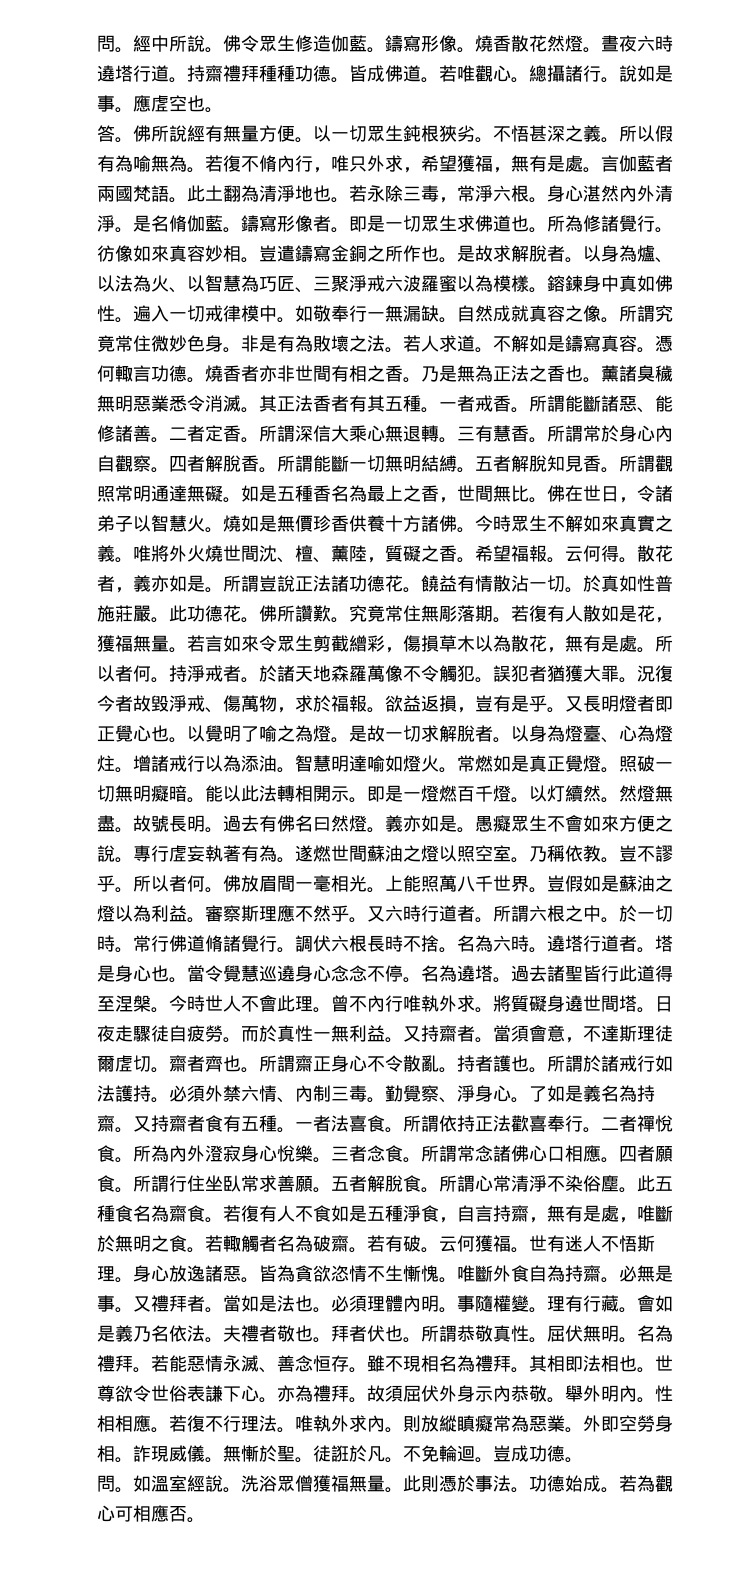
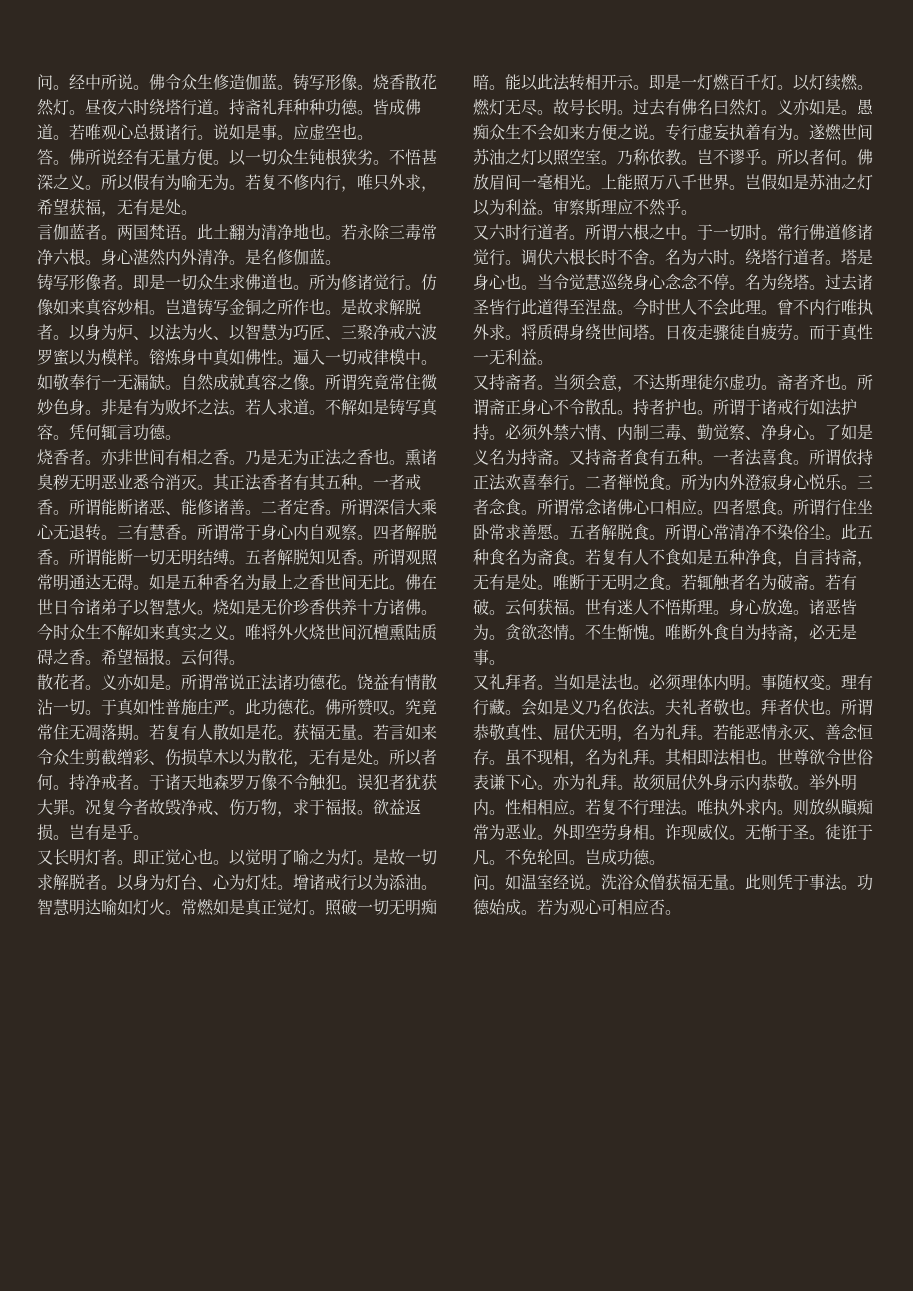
[97,35,673,53] [97,65,295,83] 問。經中所說。佛令眾生修造伽藍。鑄寫形像。燒香散花然燈。晝夜六時遶塔行道。持齋禮拜種種 -> [37,73,437,91] [37,98,325,116] 问。经中所说。佛令众生修造伽蓝。铸写形像。烧香散花然灯。昼夜六时绕塔行道。持斋礼拜种种
[475,65,637,83] 觀心。總攝諸行。說 -> [101,124,229,141] 观心总摄诸行。说
[133,95,169,112] 應虗 -> [293,124,325,140] 应虚
[169,125,241,142] 說經有無 -> [101,149,165,165] 说经有无
[367,125,457,142] 眾生鈍根狹 -> [277,148,357,166] 众生钝根狭
[583,125,601,142] 義 -> [69,174,85,190] 义
[115,155,295,173] 為喻無為。若復不脩內 -> [165,174,325,190] 为喻无为。若复不修内
[457,155,673,173] [97,185,169,202] 獲福，無有是處。言伽藍者兩國梵語 -> [69,198,197,217] [37,223,181,240] 获福，无有是处。 // 言伽蓝者。两国梵语
[241,185,295,202] 為清淨 -> [245,224,293,240] 为清净
[439,185,493,203] ，常淨 -> [421,224,437,240] [37,249,53,265] 常净
[619,185,673,202] [97,215,277,233] 內外清淨。是名脩伽藍。鑄寫 -> [165,248,341,265] [37,274,69,290] 内外清净。是名修伽蓝。 // 铸写
[421,215,439,232] 眾 -> [197,274,213,290] 众
[565,215,673,233] [97,245,367,263] 為修諸覺行。彷像如來真容妙相。豈遣鑄寫金銅 -> [325,274,437,291] [37,298,261,316] 为修诸觉行。仿像如来真容妙相。岂遣铸写金铜
[529,245,673,263] [97,275,151,292] 脫者。以身為爐、以法為 -> [405,299,421,315] [37,324,197,341] 脱者。以身为炉、以法为
[241,275,259,292] 為 -> [277,324,293,340] 为
[349,275,583,293] 淨戒六波羅蜜以為模樣。鎔鍊 -> [373,324,437,340] [37,348,182,366] 净戒六波罗蜜以为模样。镕炼
[385,305,403,322] 無 -> [117,374,133,390] 无
[637,305,655,322] 謂 -> [341,374,357,390] 谓
[295,335,349,352] 為敗壞 -> [149,399,198,415] 为败坏
[565,335,673,353] [97,365,331,383] 鑄寫真容。憑何輙言功德。燒香者亦非世間 -> [389,398,438,416] [37,424,181,441] [37,449,165,466] 铸写真容。凭何辄言功德。 // 烧香者。亦非世间
[457,365,493,382] 無為 -> [277,449,309,465] 无为
[601,365,673,382] [97,395,241,412] 薰諸臭穢無明惡業悉令消滅 -> [405,449,437,466] [37,474,197,491] 熏诸臭秽无明恶业悉令消灭
[403,395,421,412] 種 -> [341,474,357,490] 种
[547,395,673,413] [97,425,133,442] 謂能斷諸惡、能修諸 -> [85,499,229,515] 谓能断诸恶、能修诸
[277,425,295,442] 謂 -> [357,499,373,515] 谓
[385,425,439,442] 無退轉 -> [53,524,101,541] 无退转
[565,425,673,442] [97,455,673,473] 謂常於身心內自觀察。四者解脫香。所謂能斷一切無明結縛。五者解脫知見香。所謂觀 -> [213,524,437,541] [37,549,421,566] 谓常于身心内自观察。四者解脱香。所谓能断一切无明结缚。五者解脱知见香。所谓观
[169,485,223,502] 達無礙 -> [85,574,133,590] 达无碍
[295,485,511,503] 種香名為最上之香，世間無 -> [197,574,373,590] 种香名为最上之香世间无
[619,485,673,503] ，令諸 -> [69,599,101,615] 令诸
[223,515,673,533] [97,545,421,563] 燒如是無價珍香供養十方諸佛。今時眾生不解如來真實之義。唯將外火燒世間沈、檀、薰陸，質礙 -> [213,599,437,616] [37,623,437,641] [37,649,53,665] 烧如是无价珍香供养十方诸佛。今时众生不解如来真实之义。唯将外火烧世间沉檀熏陆质碍
[529,545,547,562] 報 -> [149,648,165,665] 报
[637,545,673,562] [97,575,439,593] 散花者，義亦如是。所謂豈說正法諸功德花。饒 -> [37,673,373,691] // 散花者。义亦如是。所谓常说正法诸功德花。饶
[583,575,601,592] 於 -> [101,699,117,715] 于
[115,605,151,622] 莊嚴 -> [197,699,229,715] 庄严
[295,605,331,622] 讚歎 -> [357,698,389,716] 赞叹
[421,605,457,622] 無彫 -> [69,724,101,740] 无凋
[529,605,547,622] 復 -> [165,724,181,740] 复
[655,617,673,623] [97,635,151,652] ，獲福無 -> [277,723,341,740] 。获福无
[241,635,673,653] [97,665,673,683] [97,695,367,713] 來令眾生剪截繒彩，傷損草木以為散花，無有是處。所以者何。持淨戒者。於諸天地森羅萬像不令觸犯。誤犯者猶獲大罪。況復今者故毀淨戒、傷萬物，求於福報 -> [421,724,437,740] [37,748,437,767] [37,773,437,791] [37,798,357,817] 来令众生剪截缯彩、伤损草木以为散花，无有是处。所以者何。持净戒者。于诸天地森罗万像不令触犯。误犯者犹获大罪。况复今者故毁净戒、伤万物，求于福报
[439,695,493,713] 損，豈 -> [37,824,85,841] 损。岂
[565,695,673,712] [97,725,133,742] 又長明燈者即正覺 -> [37,849,181,866] // 又长明灯者。即正觉
[205,725,223,742] 覺 -> [245,849,261,865] 觉
[295,725,331,742] 為燈 -> [325,849,357,865] 为灯
[457,725,673,743] [97,755,241,773] 脫者。以身為燈臺、心為燈炷。增諸戒行以為 -> [69,874,389,891] 脱者。以身为灯台、心为灯炷。增诸戒行以为
[349,755,421,772] 達喻如燈 -> [85,899,149,915] 达喻如灯
[565,755,601,772] 覺燈 -> [277,899,309,915] 觉灯
[115,785,169,802] 無明癡 -> [389,899,437,916] 无明痴
[277,785,331,802] 轉相開 -> [569,74,617,91] 转相开
[421,785,673,803] [97,815,241,833] 燈燃百千燈。以灯續然。然燈無盡。故號長明。過 -> [697,74,873,91] [473,99,649,116] 灯燃百千灯。以灯续燃。燃灯无尽。故号长明。过
[349,815,403,833] 燈。義 -> [745,99,793,115] 灯。义
[493,815,673,832] [97,845,673,863] 癡眾生不會如來方便之說。專行虗妄執著有為。遂燃世間蘇油之燈以照空室。乃稱依教。豈不謬 -> [473,123,873,141] [473,148,745,166] 痴众生不会如来方便之说。专行虚妄执着有为。遂燃世间苏油之灯以照空室。乃称依教。岂不谬
[277,875,295,892] 間 -> [505,174,521,190] 间
[439,875,457,892] 萬 -> [649,175,665,190] 万
[547,875,673,892] [97,905,295,923] 豈假如是蘇油之燈以為利益。審察斯理應 -> [745,173,873,190] [473,198,633,216] 岂假如是苏油之灯以为利益。审察斯理应
[367,905,421,922] 又六時 -> [473,224,521,240] // 又六时
[511,905,529,922] 謂 -> [601,224,617,240] 谓
[619,905,673,922] [97,935,115,952] 於一切時 -> [697,224,761,240] 于一切时
[205,935,565,953] 脩諸覺行。調伏六根長時不捨。名為六時。遶 -> [841,224,873,240] [473,248,761,266] 修诸觉行。调伏六根长时不舍。名为六时。绕
[187,965,295,982] 當令覺慧巡遶 -> [537,273,633,290] 当令觉慧巡绕
[439,965,673,983] [97,995,673,1013] [97,1025,673,1043] [97,1055,673,1073] [97,1085,655,1103] [97,1115,187,1133] 為遶塔。過去諸聖皆行此道得至涅槃。今時世人不會此理。曾不內行唯執外求。將質礙身遶世間塔。日夜走驟徒自疲勞。而於真性一無利益。又持齋者。當須會意，不達斯理徒爾虗切。齋者齊也。所謂齋正身心不令散亂。持者護也。所謂於諸戒行如法護持。必須外禁六情、內制三毒。勤覺察、淨身心。了如是義名為持齋。又持齋 -> [761,273,873,291] [473,298,873,316] [473,323,873,341] [473,349,553,366] [473,373,873,392] [473,398,857,416] [473,424,873,441] [473,449,617,465] 为绕塔。过去诸圣皆行此道得至涅盘。今时世人不会此理。曾不内行唯执外求。将质碍身绕世间塔。日夜走骤徒自疲劳。而于真性一无利益。 // 又持斋者。当须会意，不达斯理徒尔虚功。斋者齐也。所谓斋正身心不令散乱。持者护也。所谓于诸戒行如法护持。必须外禁六情、内制三毒、勤觉察、净身心。了如是义名为持斋。又持斋
[259,1115,277,1132] 種 -> [681,449,697,465] 种
[421,1115,439,1132] 謂 -> [825,449,841,465] 谓
[511,1115,529,1132] 歡 -> [505,474,521,490] 欢
[637,1115,673,1132] [97,1145,187,1163] 禪悅食。所為內 -> [617,474,729,490] 禅悦食。所为内
[277,1145,313,1162] 悅樂 -> [809,474,842,490] 悦乐
[439,1145,673,1163] [97,1175,673,1193] [97,1205,259,1223] 謂常念諸佛心口相應。四者願食。所謂行住坐臥常求善願。五者解脫食。所謂心常清淨不染俗塵。此五種食名為齋食。若復 -> [553,499,873,516] [473,524,873,540] [473,549,617,565] 谓常念诸佛心口相应。四者愿食。所谓行住坐卧常求善愿。五者解脱食。所谓心常清净不染俗尘。此五种食名为斋食。若复
[385,1205,421,1222] 種淨 -> [729,549,761,565] 种净
[511,1205,673,1223] [97,1235,349,1253] 齋，無有是處，唯斷於無明之食。若輙觸者名為破齋 -> [841,549,873,567] [473,574,809,591] 斋，无有是处。唯断于无明之食。若辄触者名为破斋
[475,1235,493,1252] 獲 -> [537,598,553,615] 获
[205,1265,673,1283] [97,1295,529,1313] 諸惡。皆為貪欲恣情不生慚愧。唯斷外食自為持齋。必無是事。又禮拜者。當如是法也。必須理體內明。事隨權變 -> [793,599,857,615] [473,624,857,642] [473,649,505,665] [473,673,825,691] 。诸恶皆为。贪欲恣情。不生惭愧。唯断外食自为持斋，必无是事。 // 又礼拜者。当如是法也。必须理体内明。事随权变
[637,1295,673,1312] [97,1325,133,1342] 會如是義 -> [521,699,585,716] 会如是义
[241,1325,259,1342] 禮 -> [681,699,697,715] 礼
[439,1325,457,1342] 謂 -> [857,699,873,715] 谓
[529,1325,673,1343] [97,1355,493,1373] 。屈伏無明。名為禮拜。若能惡情永滅、善念恒存。雖不現相名為禮 -> [537,724,873,742] [473,749,633,767] 、屈伏无明，名为礼拜。若能恶情永灭、善念恒存。虽不现相，名为礼
[205,1385,223,1402] 謙 -> [489,774,505,790] 谦
[295,1385,673,1403] [97,1415,673,1433] [97,1445,583,1463] [97,1475,475,1493] 為禮拜。故須屈伏外身示內恭敬。舉外明內。性相相應。若復不行理法。唯執外求內。則放縱瞋癡常為惡業。外即空勞身相。詐現威儀。無慚於聖。徒誑於凡。不免輪迴。豈成功德。 // 問。如溫室經說。洗浴眾僧獲福無量。此則憑於 -> [569,774,857,791] [473,799,873,816] [473,823,873,841] [473,849,665,866] [473,873,809,891] 为礼拜。故须屈伏外身示内恭敬。举外明内。性相相应。若复不行理法。唯执外求内。则放纵瞋痴常为恶业。外即空劳身相。诈现威仪。无惭于圣。徒诳于凡。不免轮回。岂成功德。 // 问。如温室经说。洗浴众僧获福无量。此则凭于
[637,1475,673,1492] [97,1505,169,1522] 為觀心可相應 -> [553,899,649,915] 为观心可相应

